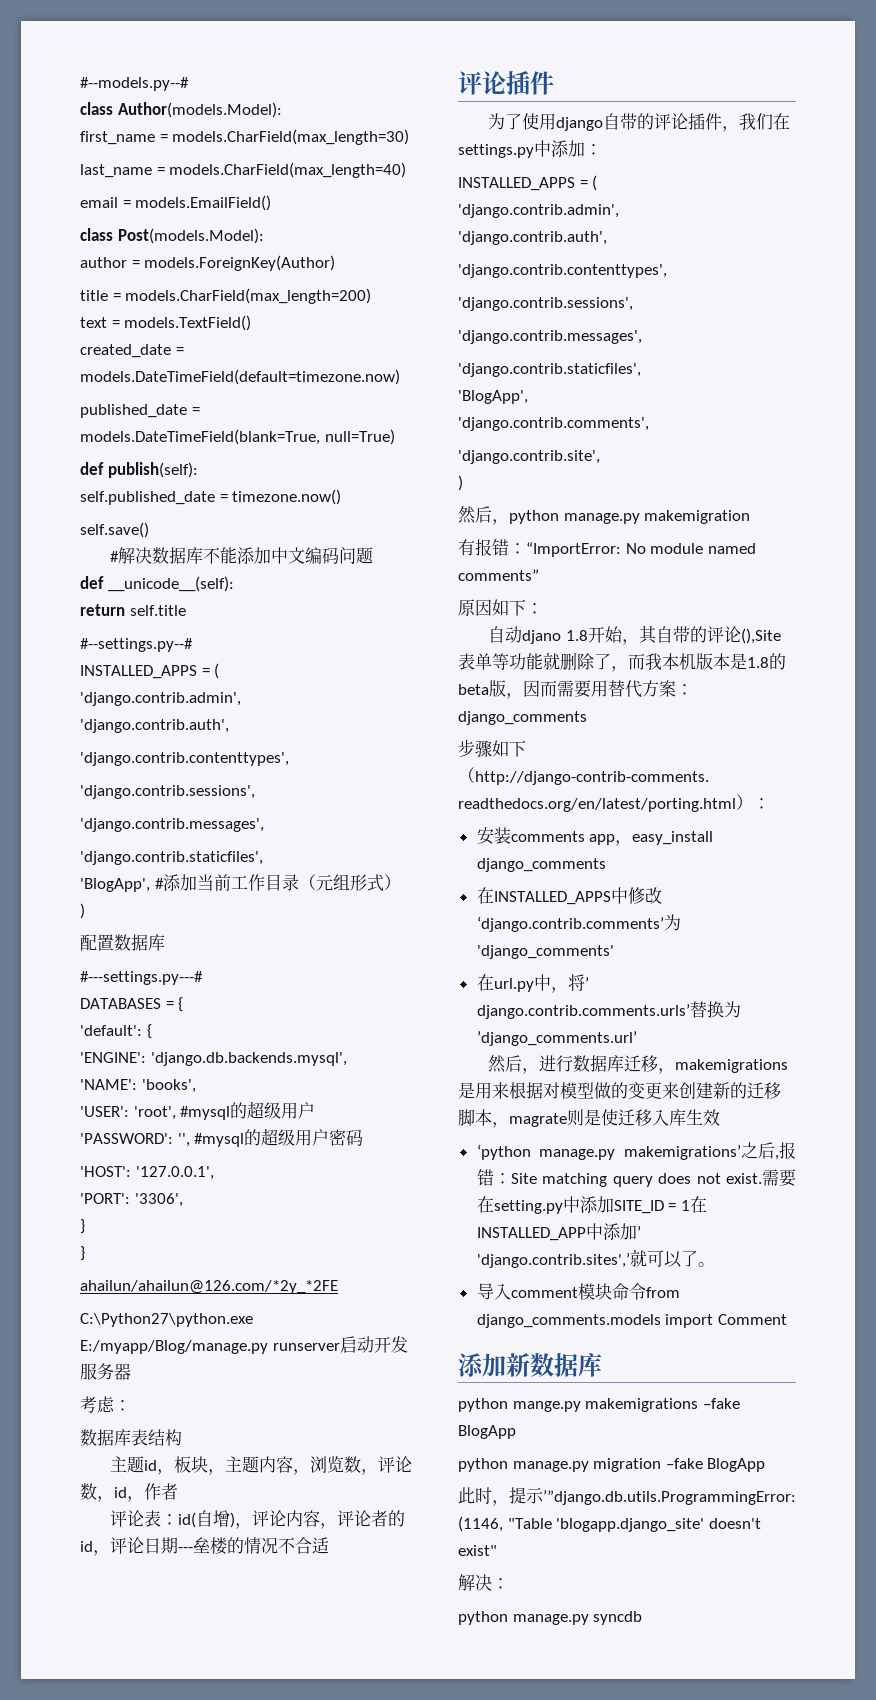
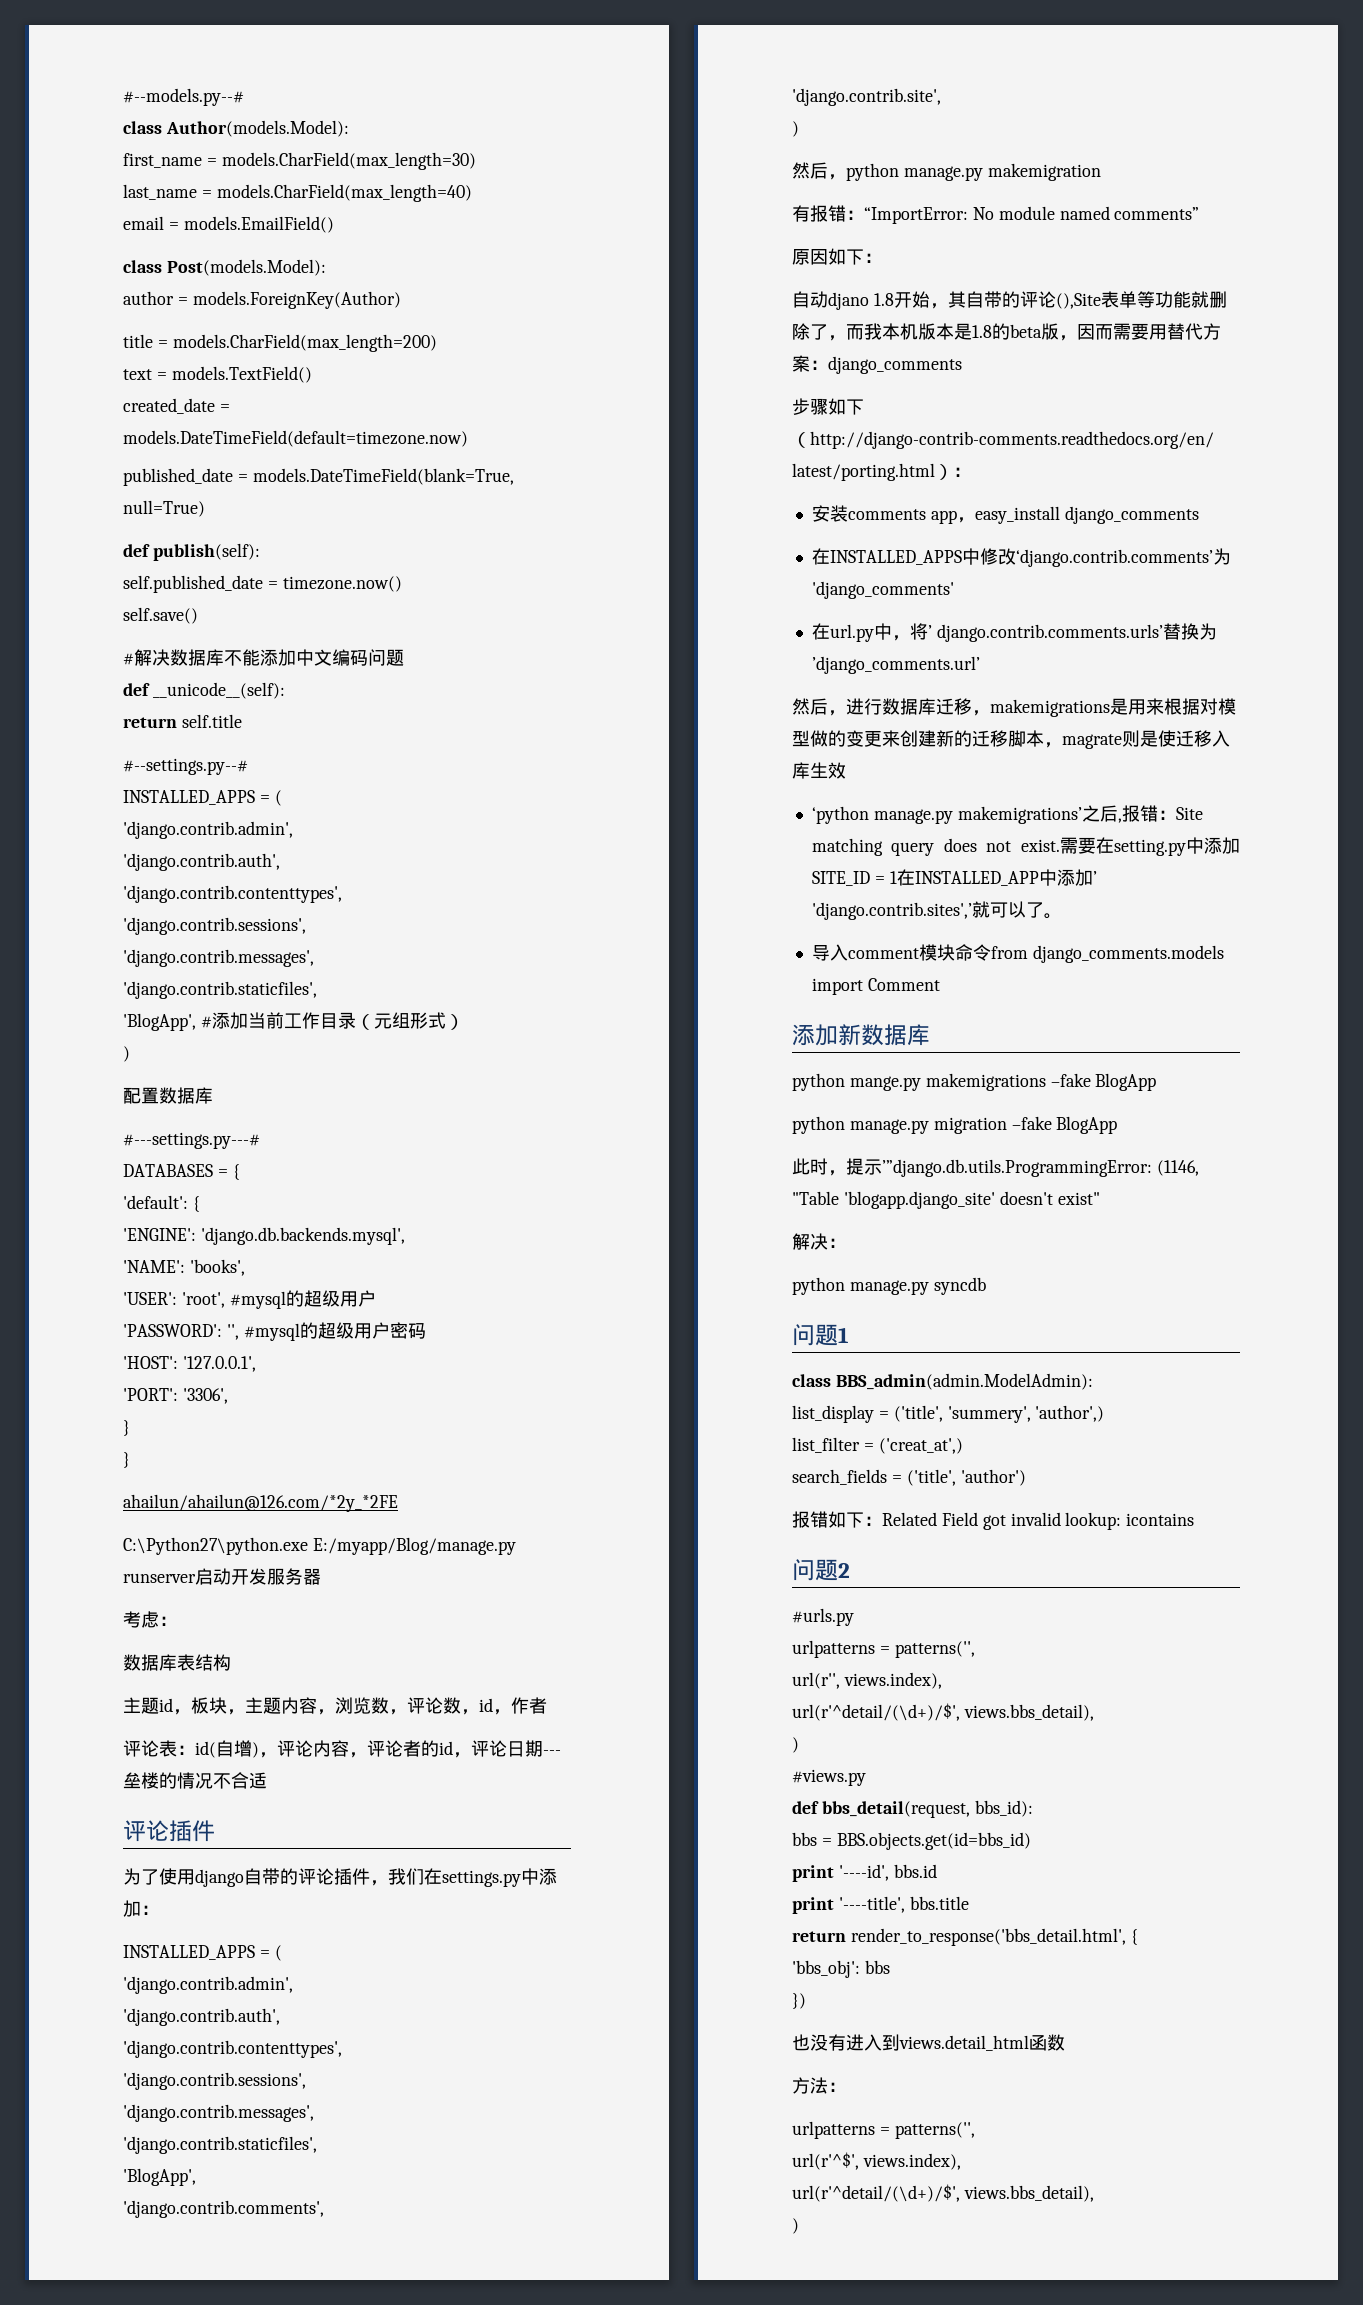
(643, 1618) none -> [792,1324,849,1346] [792,1373,1093,1390] [792,1405,1105,1423] [792,1437,963,1454] [792,1469,1026,1486] [792,1511,1195,1530] [792,1559,850,1581] [792,1608,854,1626] [792,1640,975,1658] [792,1672,942,1689] [792,1703,1094,1721] [792,1737,799,1753] [792,1769,866,1786] [792,1800,1033,1818] [792,1832,1031,1850] [792,1864,937,1882] [792,1896,969,1914] [792,1928,1138,1946] [792,1960,890,1978] [792,1993,806,2009] [792,2034,1065,2051] [792,2077,846,2094] [792,2121,975,2139] [792,2152,961,2170] [792,2184,1094,2202] [792,2218,799,2234] // 问题1 // class BBS_admin(admin.ModelAdmin): // list_display = ('title', 'summery', 'author',) // list_filter = ('creat_at',) // search_fields = ('title', 'author') // 报错如下：Related Field got invalid lookup: icontains // 问题2 // #urls.py // urlpatterns = patterns('', // url(r'', views.index), // url(r'^detail/(\d+)/$', views.bbs_detail), // ) // #views.py // def bbs_detail(request, bbs_id): // bbs = BBS.objects.get(id=bbs_id) // print '----id', bbs.id // print '----title', bbs.title // return render_to_response('bbs_detail.html', { // 'bbs_obj': bbs // }) // 也没有进入到views.detail_html函数 // 方法： // urlpatterns = patterns('', // url(r'^$', views.index), // url(r'^detail/(\d+)/$', views.bbs_detail), // )

